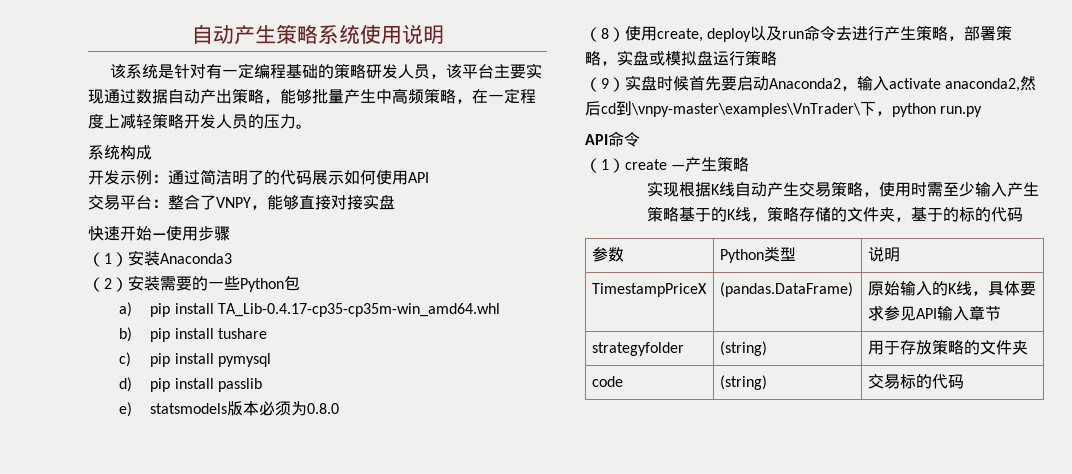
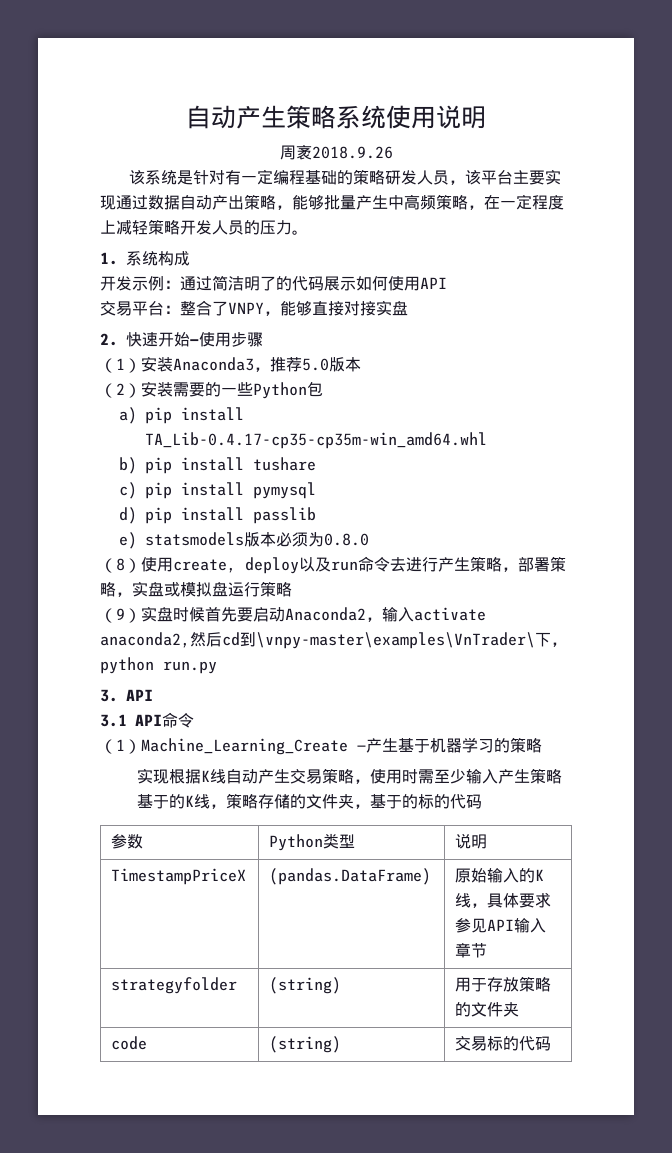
(444, 34) none -> [279,145,393,160] // 周袤2018.9.26
(312, 126) none -> [100,252,118,265] 1.
(395, 202) none -> [100,333,118,346] 2.
(232, 258) none -> [254,357,361,372] ，推荐5.0版本
(983, 111) none -> [100,689,153,702] [100,714,127,727] 3. API // 3.1
[625,159,667,170] create -> [141,738,348,755] Machine_Learning_Create
(718, 164) none -> [398,737,510,753] 基于机器学习的

